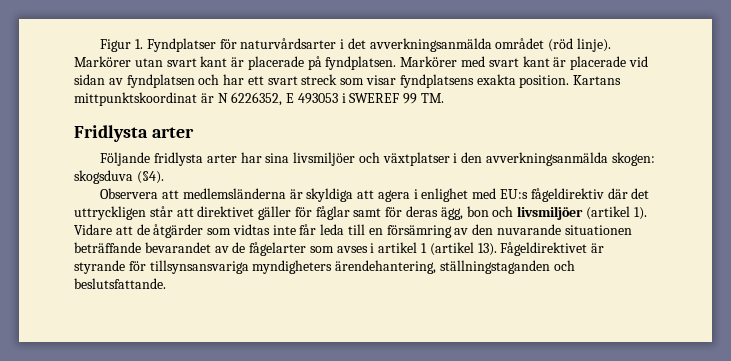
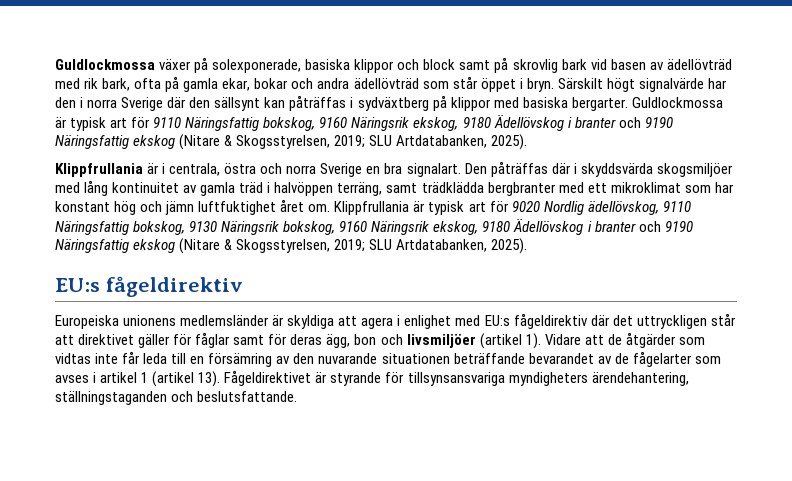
[100,38,611,52] [74,56,648,70] [74,74,622,88] [74,92,445,106] [74,125,194,142] [100,152,655,166] [74,170,164,184] [100,188,286,199] Figur 1. Fyndplatser för naturvårdsarter i det avverkningsanmälda området (röd linje). Markörer utan svart kant är placerade på fyndplatsen. Markörer med svart kant är placerade vid sidan av fyndplatsen och har ett svart streck som visar fyndplatsens exakta position. Kartans mittpunktskoordinat är N 6226352, E 493053 i SWEREF 99 TM. // Fridlysta arter // Följande fridlysta arter har sina livsmiljöer och växtplatser i den avverkningsanmälda skogen: skogsduva (§4). // Observera att medlemsländerna -> [55,57,732,73] [55,76,727,92] [55,95,723,111] [55,114,673,131] [55,134,528,150] [55,161,733,177] [55,180,734,196] [55,199,691,215] [55,218,693,235] [55,238,528,254] [55,276,243,297] [55,315,270,329] Guldlockmossa växer på solexponerade, basiska klippor och block samt på skrovlig bark vid basen av ädellövträd med rik bark, ofta på gamla ekar, bokar och andra ädellövträd som står öppet i bryn. Särskilt högt signalvärde har den i norra Sverige där den sällsynt kan påträffas i sydväxtberg på klippor med basiska bergarter. Guldlockmossa är typisk art för 9110 Näringsfattig bokskog, 9160 Näringsrik ekskog, 9180 Ädellövskog i branter och 9190 Näringsfattig ekskog (Nitare & Skogsstyrelsen, 2019; SLU Artdatabanken, 2025). // Klippfrullania är i centrala, östra och norra Sverige en bra signalart. Den påträffas där i skyddsvärda skogsmiljöer med lång kontinuitet av gamla träd i halvöppen terräng, samt trädklädda bergbranter med ett mikroklimat som har konstant hög och jämn luftfuktighet året om. Klippfrullania är typisk art för 9020 Nordlig ädellövskog, 9110 Näringsfattig bokskog, 9130 Näringsrik bokskog, 9160 Näringsrik ekskog, 9180 Ädellövskog i branter och 9190 Näringsfattig ekskog (Nitare & Skogsstyrelsen, 2019; SLU Artdatabanken, 2025). // EU:s fågeldirektiv // Europeiska unionens medlemsländer

